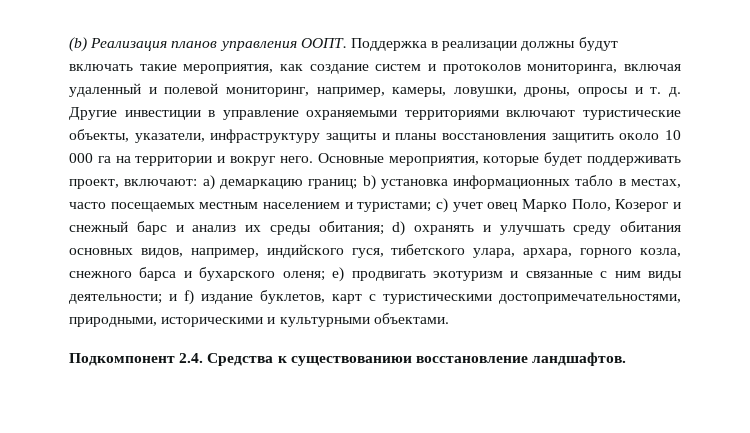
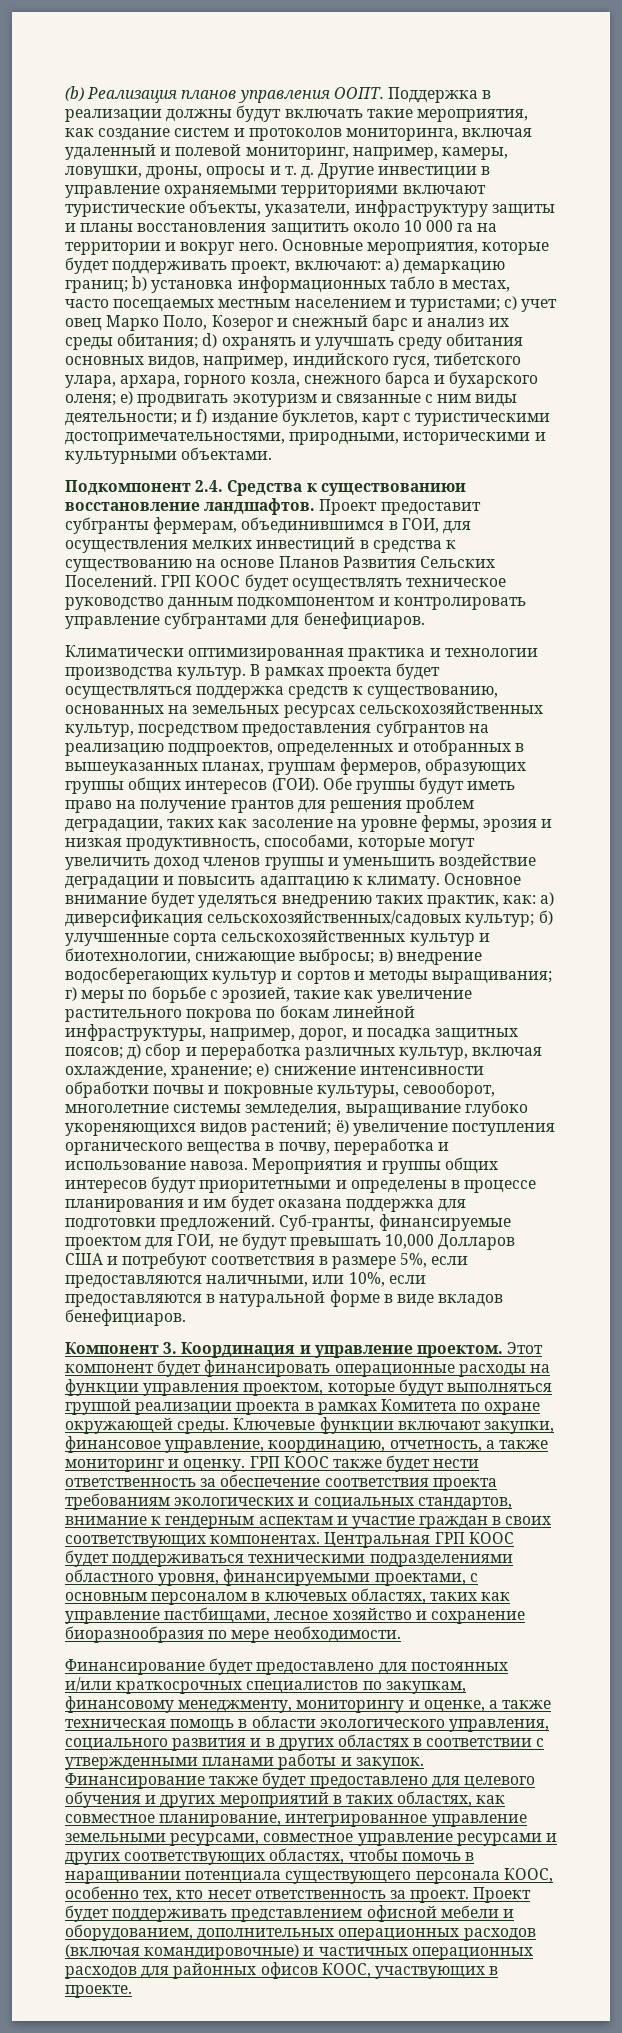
(627, 359) none -> [319,499,481,515] [65,517,471,534] [65,537,456,553] [65,556,495,572] [65,574,506,591] [65,597,526,610] [65,612,425,629] [65,645,538,661] [65,663,440,680] [65,686,498,699] [65,702,543,718] [65,720,489,737] [65,739,524,756] [65,758,526,775] [65,777,516,794] [65,796,475,813] [65,815,553,832] [65,834,475,851] [65,854,537,870] [65,873,522,889] [65,891,555,908] [65,910,553,927] [65,930,490,946] [65,948,482,965] [65,967,553,984] [65,986,473,1003] [65,1005,415,1022] [65,1024,518,1041] [65,1043,543,1060] [65,1063,484,1079] [65,1081,495,1098] [65,1100,528,1117] [65,1120,555,1136] [65,1138,449,1155] [65,1157,498,1174] [65,1176,537,1193] [65,1195,467,1212] [65,1214,511,1231] [65,1233,516,1250] [65,1252,469,1269] [65,1272,426,1288] [65,1290,504,1307] [65,1309,186,1326] [65,1342,544,1358] [65,1360,550,1377] [65,1379,552,1396] [65,1399,541,1415] [65,1417,554,1434] [65,1436,548,1453] [65,1455,480,1472] [65,1474,497,1491] [65,1493,512,1510] [65,1516,552,1529] [65,1532,514,1548] [65,1550,513,1567] [65,1569,478,1586] [65,1588,511,1605] [65,1607,525,1624] [65,1626,401,1643] [65,1658,508,1675] [65,1677,466,1694] [65,1696,552,1713] [65,1715,549,1732] [65,1734,545,1751] [65,1753,424,1770] [65,1772,535,1789] [65,1791,506,1808] [65,1814,527,1827] [65,1833,557,1846] [65,1848,474,1865] [65,1868,553,1884] [65,1886,532,1903] [65,1905,514,1922] [65,1924,536,1941] [65,1944,533,1960] [65,1962,499,1979] [65,1985,132,1998] Проект предоставит субгранты фермерам, объединившимся в ГОИ, для осуществления мелких инвестиций в средства к существованию на основе Планов Развития Сельских Поселений. ГРП КООС будет осуществлять техническое руководство данным подкомпонентом и контролировать управление субгрантами для бенефициаров. // Климатически оптимизированная практика и технологии производства культур. В рамках проекта будет осуществляться поддержка средств к существованию, основанных на земельных ресурсах сельскохозяйственных культур, посредством предоставления субгрантов на реализацию подпроектов, определенных и отобранных в вышеуказанных планах, группам фермеров, образующих группы общих интересов (ГОИ). Обе группы будут иметь право на получение грантов для решения проблем деградации, таких как засоление на уровне фермы, эрозия и низкая продуктивность, способами, которые могут увеличить доход членов группы и уменьшить воздействие деградации и повысить адаптацию к климату. Основное внимание будет уделяться внедрению таких практик, как: а) диверсификация сельскохозяйственных/садовых культур; б) улучшенные сорта сельскохозяйственных культур и биотехнологии, снижающие выбросы; в) внедрение водосберегающих культур и сортов и методы выращивания; г) меры по борьбе с эрозией, такие как увеличение растительного покрова по бокам линейной инфраструктуры, например, дорог, и посадка защитных поясов; д) сбор и переработка различных культур, включая охлаждение, хранение; е) снижение интенсивности обработки почвы и покровные культуры, севооборот, многолетние системы земледелия, выращивание глубоко укореняющихся видов растений; ё) увеличение поступления органического вещества в почву, переработка и использование навоза. Мероприятия и группы общих интересов будут приоритетными и определены в процессе планирования и им будет оказана поддержка для подготовки предложений. Суб-гранты, финансируемые проектом для ГОИ, не будут превышать 10,000 Долларов США и потребуют соответствия в размере 5%, если предоставляются наличными, или 10%, если предоставляются в натуральной форме в виде вкладов бенефициаров. // Компонент 3. Координация и управление проектом. Этот компонент будет финансировать операционные расходы на функции управления проектом, которые будут выполняться группой реализации проекта в рамках Комитета по охране окружающей среды. Ключевые функции включают закупки, финансовое управление, координацию, отчетность, а также мониторинг и оценку. ГРП КООС также будет нести ответственность за обеспечение соответствия проекта требованиям экологических и социальных стандартов, внимание к гендерным аспектам и участие граждан в своих соответствующих компонентах. Центральная ГРП КООС будет поддерживаться техническими подразделениями областного уровня, финансируемыми проектами, с основным персоналом в ключевых областях, таких как управление пастбищами, лесное хозяйство и сохранение биоразнообразия по мере необходимости. // Финансирование будет предоставлено для постоянных и/или краткосрочных специалистов по закупкам, финансовому менеджменту, мониторингу и оценке, а также техническая помощь в области экологического управления, социального развития и в других областях в соответствии с утвержденными планами работы и закупок. Финансирование также будет предоставлено для целевого обучения и других мероприятий в таких областях, как совместное планирование, интегрированное управление земельными ресурсами, совместное управление ресурсами и других соответствующих областях, чтобы помочь в наращивании потенциала существующего персонала КООС, особенно тех, кто несет ответственность за проект. Проект будет поддерживать представлением офисной мебели и оборудованием, дополнительных операционных расходов (включая командировочные) и частичных операционных расходов для районных офисов КООС, участвующих в проекте.

